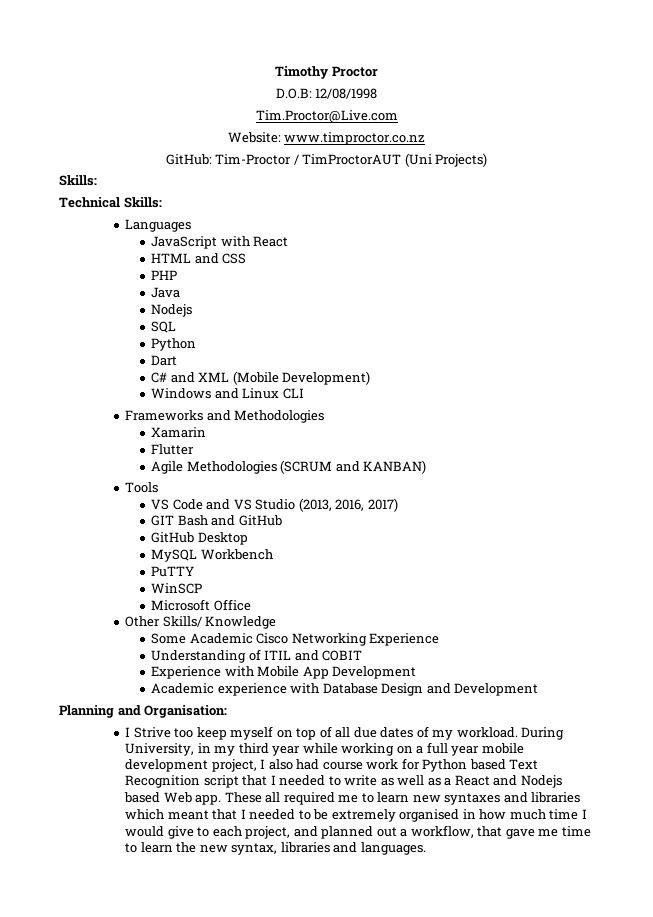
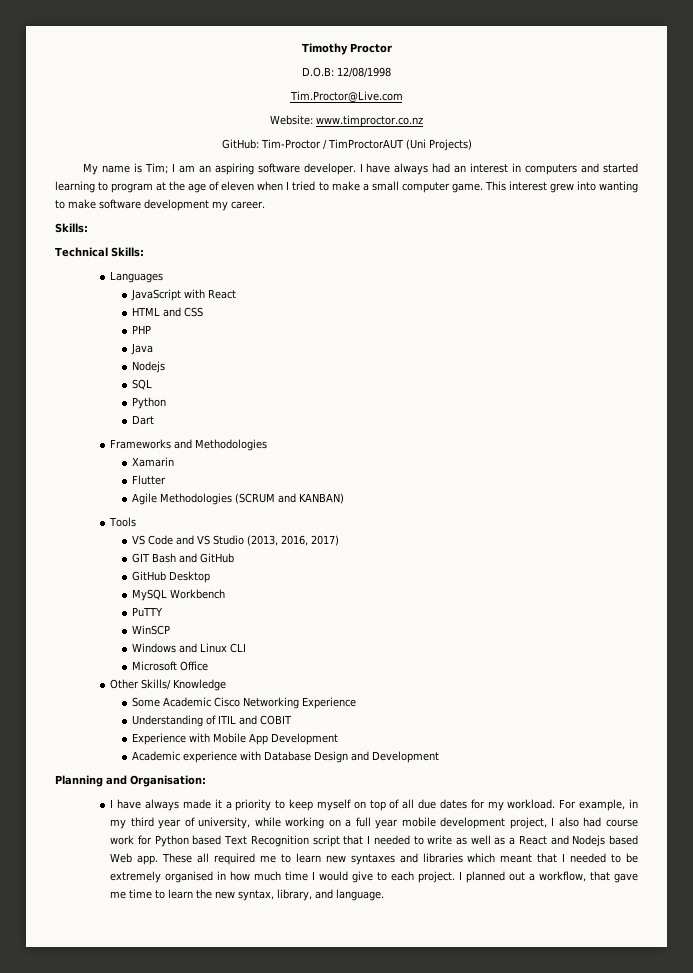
(488, 160) none -> [83,163,639,175] [55,181,638,193] [55,199,265,211] // My name is Tim; I am an aspiring software developer. I have always had an interest in computers and started learning to program at the age of eleven when I tried to make a small computer game. This interest grew into wanting to make software development my career.
[151,371,371,385] [151,388,304,399] // C# and XML (Mobile Development) // Windows and Linux CLI -> (154, 420) none
(203, 588) none -> [131,643,246,653] // Windows and Linux CLI
[133,727,194,738] Strive too -> [117,799,286,811] have always made it a priority to
[416,726,429,738] of -> [470,799,485,809] for
[521,727,565,740] [125,743,195,756] During University, -> [559,799,626,811] For example,
(301, 751) none -> [184,817,251,829] of university,
[245,826,318,839] project, and -> [418,871,463,883] project. I
[280,842,426,855] libraries and languages. -> [277,889,385,901] library, and language.

